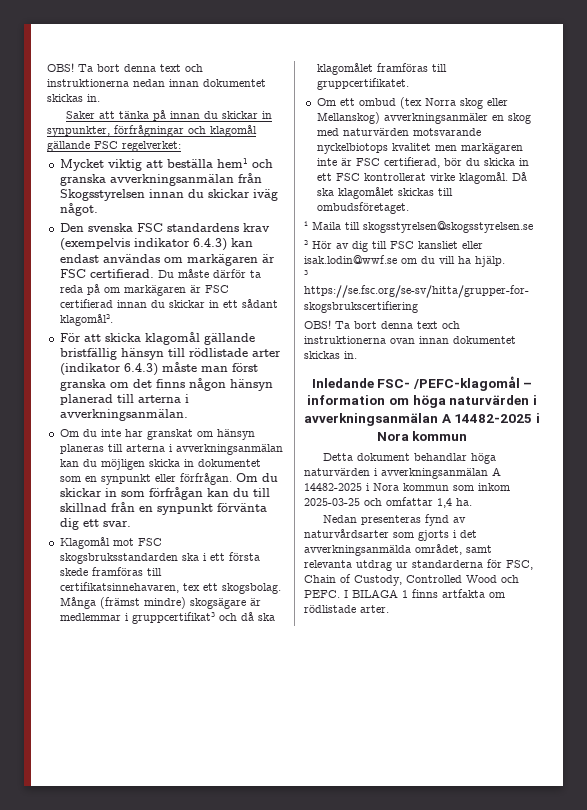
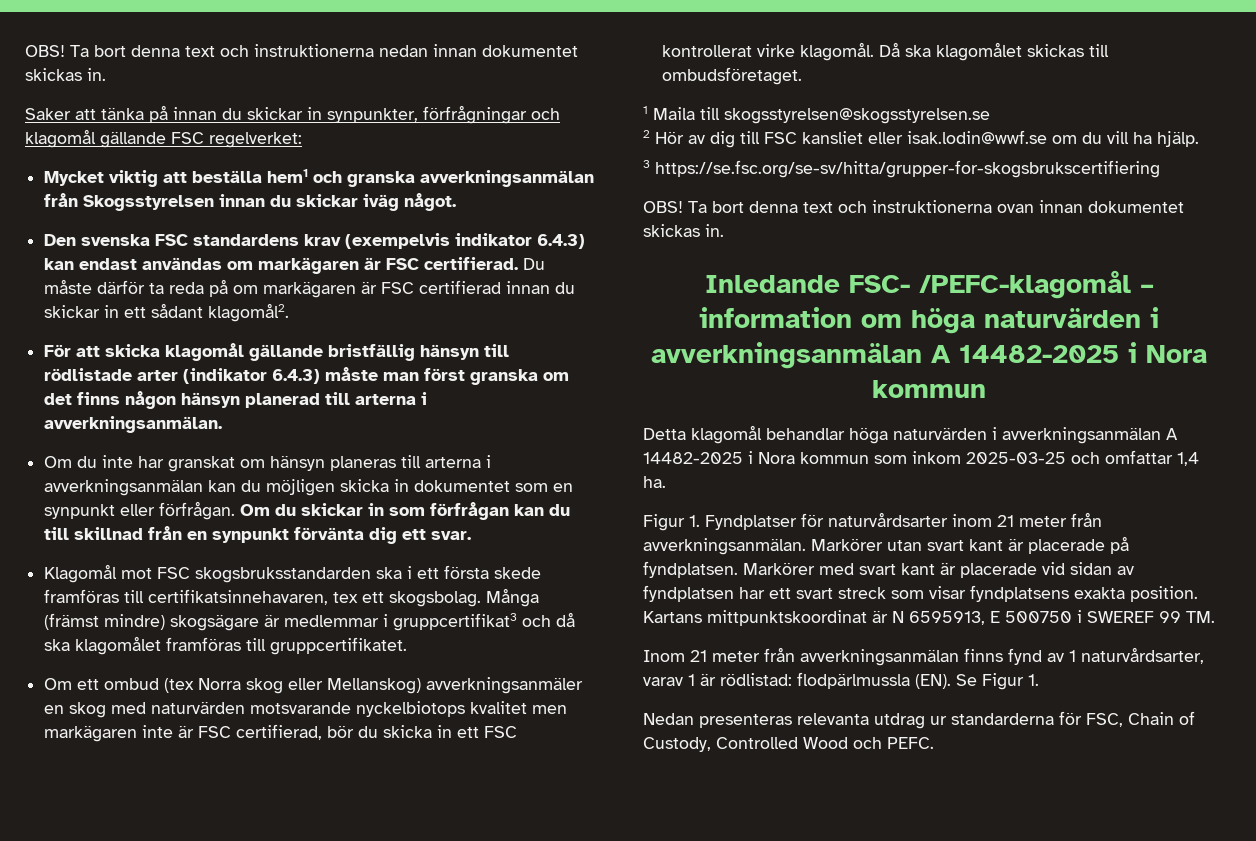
[357,453,411,461] dokument -> [691,425,762,444] klagomål
[323,514,467,526] [304,529,477,541] [304,544,492,556] Nedan presenteras fynd av naturvårdsarter som gjorts i det avverkningsanmälda området, samt -> [643,512,1102,531] [643,536,1129,555] [643,561,1134,578] [643,585,1198,602] [643,610,1215,626] [643,647,1204,666] [643,672,1039,690] [643,713,792,728] Figur 1. Fyndplatser för naturvårdsarter inom 21 meter från avverkningsanmälan. Markörer utan svart kant är placerade på fyndplatsen. Markörer med svart kant är placerade vid sidan av fyndplatsen har ett svart streck som visar fyndplatsens exakta position. Kartans mittpunktskoordinat är N 6595913, E 500750 i SWEREF 99 TM. // Inom 21 meter från avverkningsanmälan finns fynd av 1 naturvårdsarter, varav 1 är rödlistad: flodpärlmussla (EN). Se Figur 1. // Nedan presenteras
[344,589,505,598] [304,605,389,613] I BILAGA 1 finns artfakta om rödlistade arter. -> (934, 743) none

